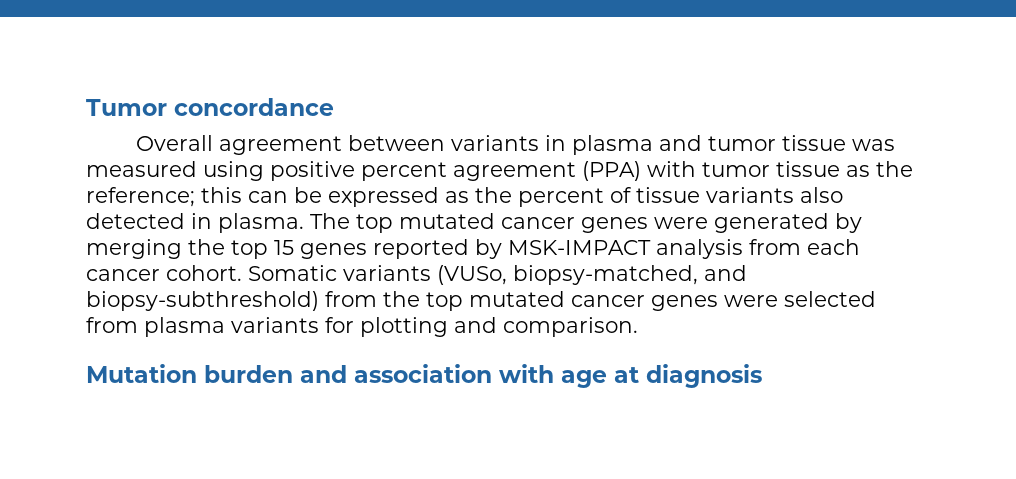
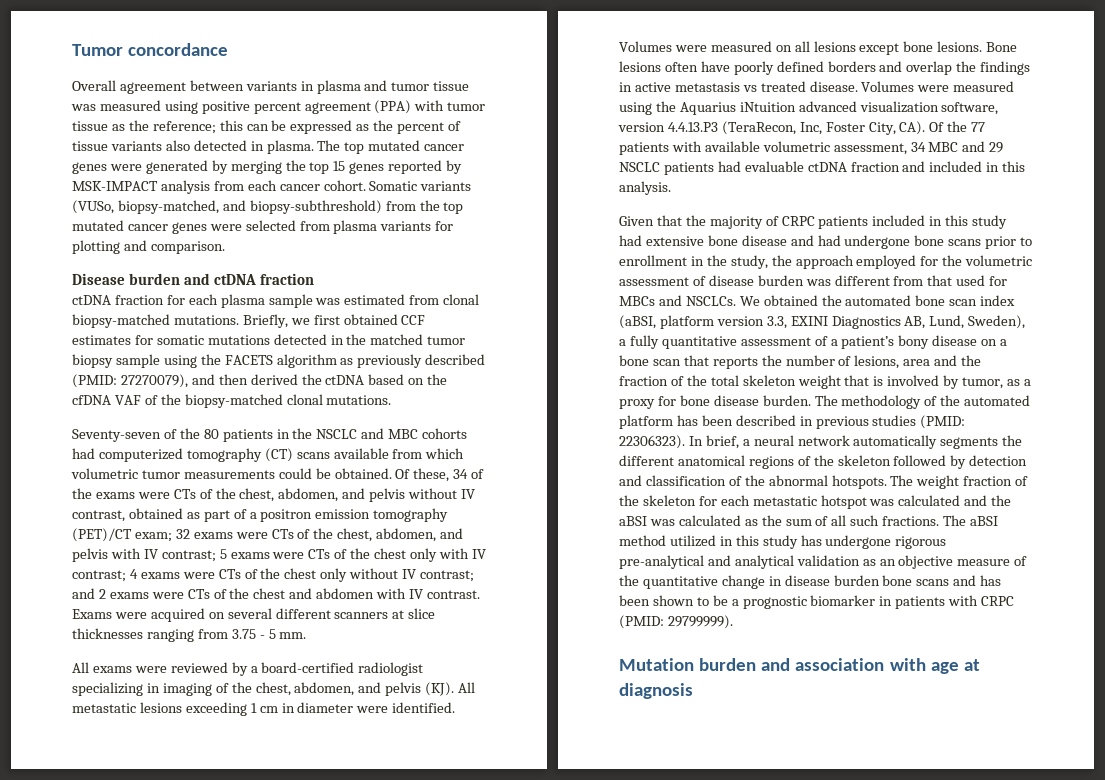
(638, 327) none -> [72,273,314,285] [72,294,480,308] [72,314,426,328] [72,334,466,345] [72,354,486,368] [72,374,448,388] [72,394,392,408] [72,428,468,442] [72,448,465,462] [71,468,485,482] [72,488,476,502] [72,508,449,522] [72,528,464,542] [72,548,486,562] [72,568,475,582] [72,588,480,599] [72,608,436,622] [72,628,307,642] [72,662,424,676] [72,682,476,696] [72,702,456,716] [619,41,1018,55] [619,61,1031,75] [619,81,1015,92] [619,101,999,115] [618,121,986,135] [619,141,1004,155] [619,161,1026,175] [619,181,671,195] [619,215,1008,229] [619,235,1033,249] [619,255,1033,269] [619,275,1008,286] [619,295,1016,306] [619,315,1026,329] [619,335,1008,349] [619,355,982,369] [619,375,1031,389] [619,395,1031,409] [619,415,966,429] [619,435,1023,449] [619,455,1028,469] [619,475,1029,489] [619,495,1012,509] [619,515,999,526] [619,535,947,549] [619,555,1028,569] [619,575,1002,589] [619,595,1015,609] [619,615,733,629] // Disease burden and ctDNA fraction // ctDNA fraction for each plasma sample was estimated from clonal biopsy-matched mutations. Briefly, we first obtained CCF estimates for somatic mutations detected in the matched tumor biopsy sample using the FACETS algorithm as previously described (PMID: 27270079), and then derived the ctDNA based on the cfDNA VAF of the biopsy-matched clonal mutations. // Seventy-seven of the 80 patients in the NSCLC and MBC cohorts had computerized tomography (CT) scans available from which volumetric tumor measurements could be obtained. Of these, 34 of the exams were CTs of the chest, abdomen, and pelvis without IV contrast, obtained as part of a positron emission tomography (PET)/CT exam; 32 exams were CTs of the chest, abdomen, and pelvis with IV contrast; 5 exams were CTs of the chest only with IV contrast; 4 exams were CTs of the chest only without IV contrast; and 2 exams were CTs of the chest and abdomen with IV contrast. Exams were acquired on several different scanners at slice thicknesses ranging from 3.75 - 5 mm. // All exams were reviewed by a board-certified radiologist specializing in imaging of the chest, abdomen, and pelvis (KJ). All metastatic lesions exceeding 1 cm in diameter were identified. Volumes were measured on all lesions except bone lesions. Bone lesions often have poorly defined borders and overlap the findings in active metastasis vs treated disease. Volumes were measured using the Aquarius iNtuition advanced visualization software, version 4.4.13.P3 (TeraRecon, Inc, Foster City, CA). Of the 77 patients with available volumetric assessment, 34 MBC and 29 NSCLC patients had evaluable ctDNA fraction and included in this analysis. // Given that the majority of CRPC patients included in this study had extensive bone disease and had undergone bone scans prior to enrollment in the study, the approach employed for the volumetric assessment of disease burden was different from that used for MBCs and NSCLCs. We obtained the automated bone scan index (aBSI, platform version 3.3, EXINI Diagnostics AB, Lund, Sweden), a fully quantitative assessment of a patient’s bony disease on a bone scan that reports the number of lesions, area and the fraction of the total skeleton weight that is involved by tumor, as a proxy for bone disease burden. The methodology of the automated platform has been described in previous studies (PMID: 22306323). In brief, a neural network automatically segments the different anatomical regions of the skeleton followed by detection and classification of the abnormal hotspots. The weight fraction of the skeleton for each metastatic hotspot was calculated and the aBSI was calculated as the sum of all such fractions. The aBSI method utilized in this study has undergone rigorous pre-analytical and analytical validation as an objective measure of the quantitative change in disease burden bone scans and has been shown to be a prognostic biomarker in patients with CRPC (PMID: 29799999).

